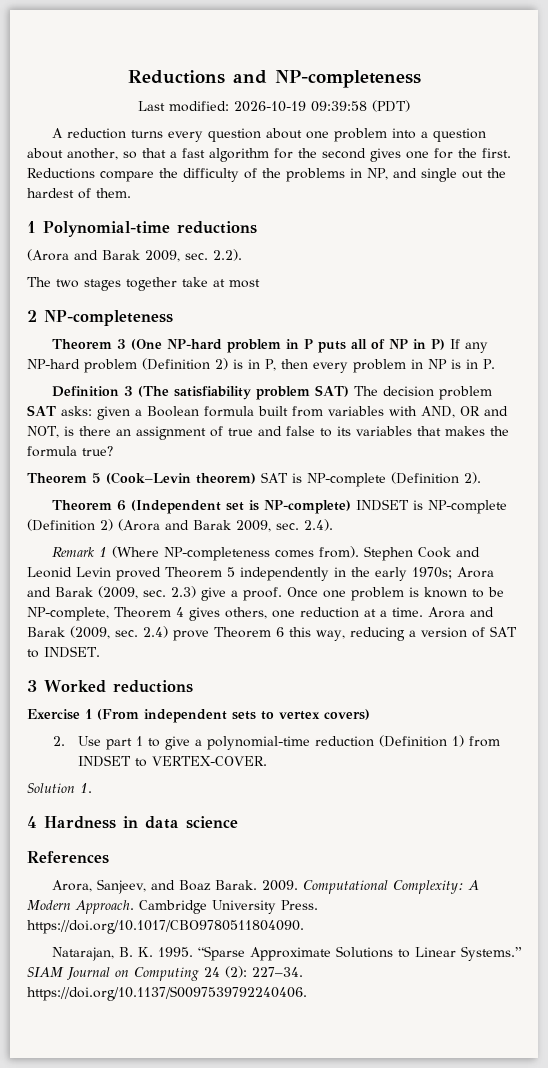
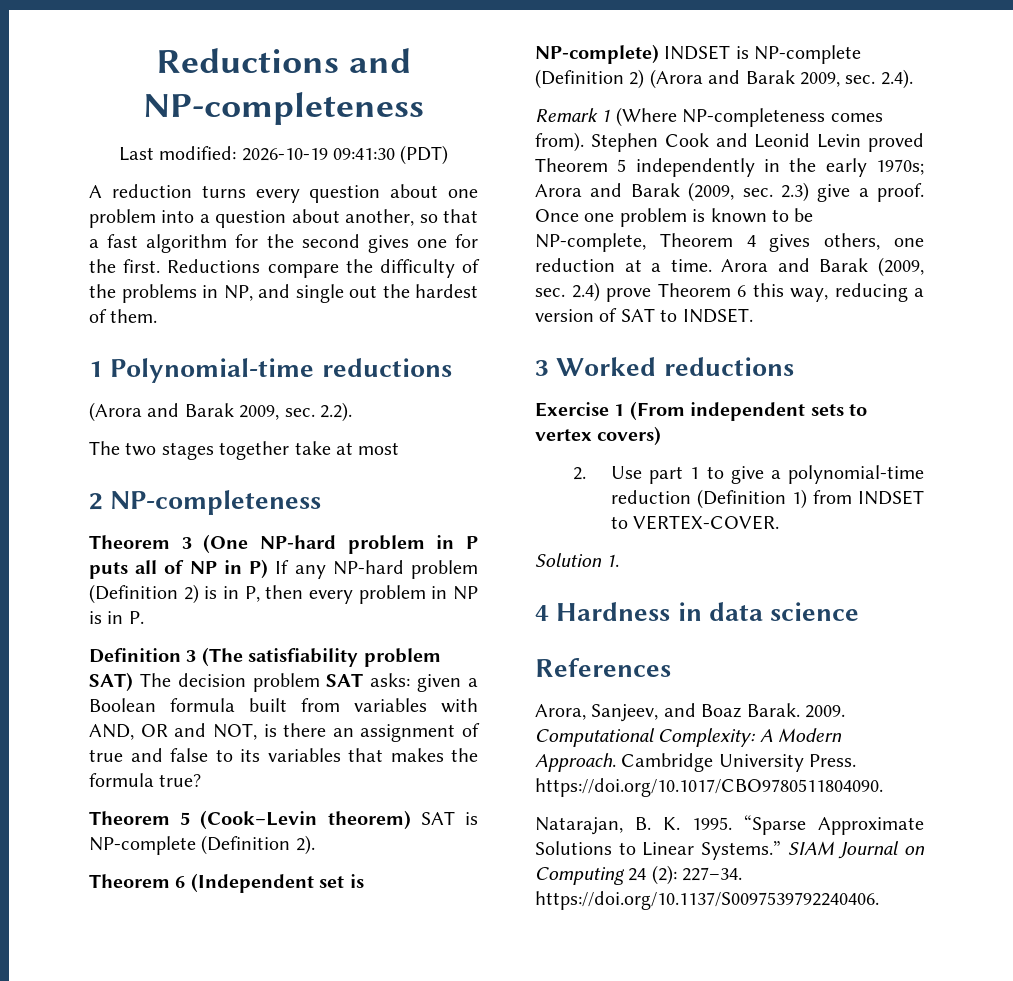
[311,101,367,112] 09:39:58 -> [332,148,395,160] 09:41:30

